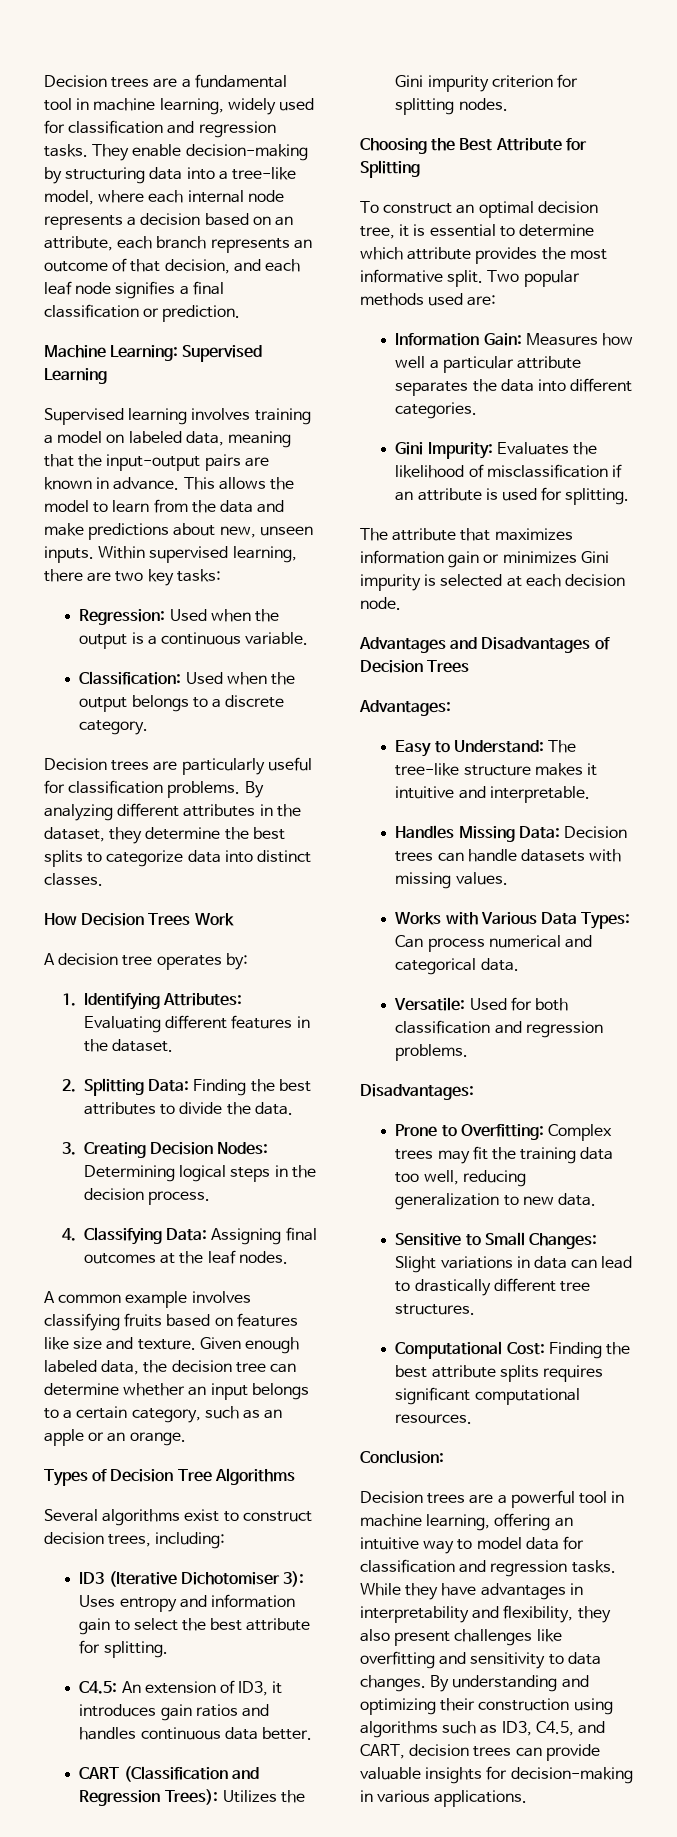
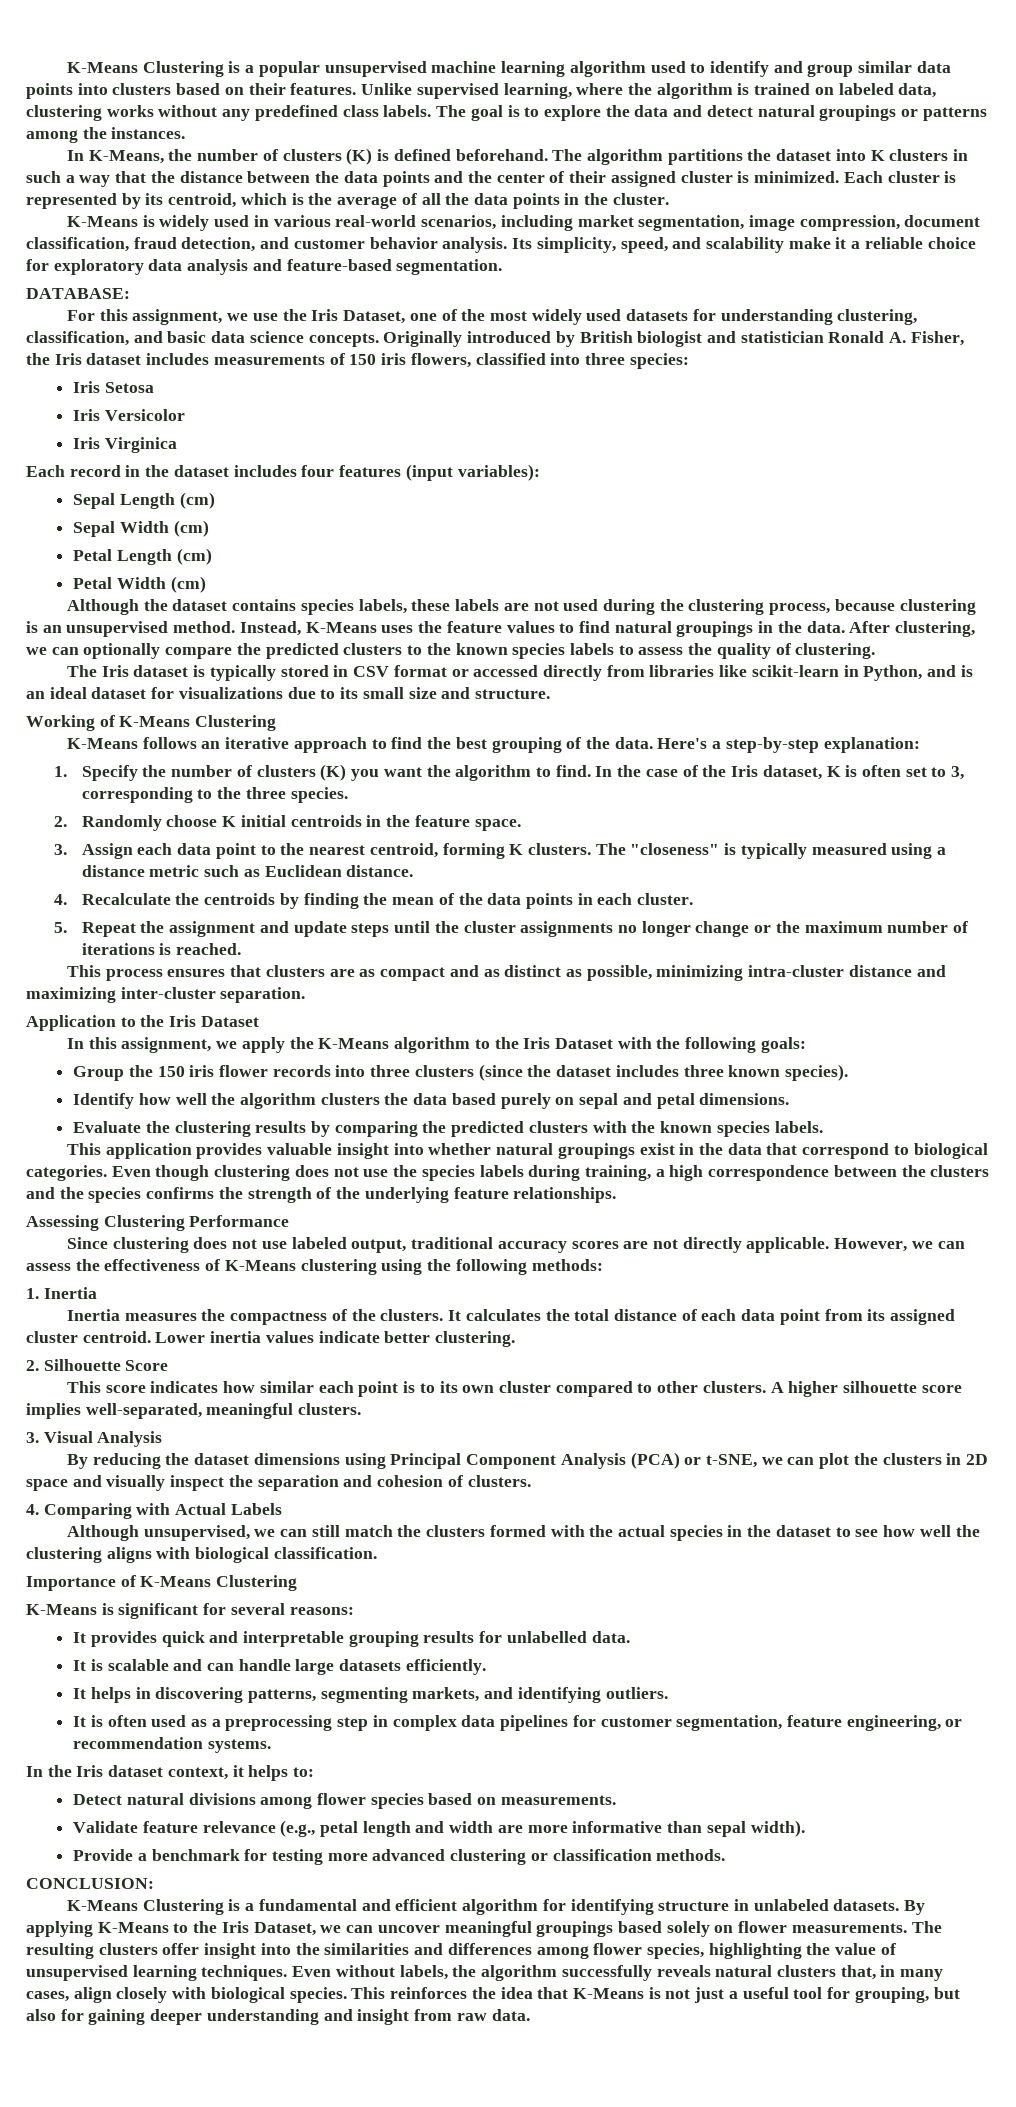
[44,74,287,88] [44,98,314,115] [44,120,276,138] [44,144,308,161] [44,167,296,184] [44,190,284,205] [44,213,293,230] [44,236,312,253] [44,258,300,274] [44,281,224,299] [44,304,241,322] [44,345,263,362] [44,368,107,384] [44,408,311,425] [44,431,291,448] [44,454,269,471] [44,477,294,490] [44,499,285,513] [44,523,313,540] [44,546,297,563] [44,569,221,586] [79,609,279,625] [79,632,309,649] [79,671,295,685] [79,695,285,712] [79,720,149,735] [44,757,312,775] [44,780,264,798] [44,803,301,821] [44,827,285,844] [44,850,311,867] [44,873,103,886] [44,913,234,926] [44,953,248,970] [62,993,243,1010] [84,1015,310,1033] [84,1039,174,1052] [62,1078,311,1096] [84,1102,293,1115] [62,1142,269,1158] [84,1165,316,1182] [84,1188,211,1205] [62,1227,317,1245] [84,1250,288,1264] [44,1291,251,1308] [44,1313,298,1331] [44,1337,299,1354] [44,1360,296,1375] [44,1383,309,1400] [44,1406,283,1423] [44,1429,186,1446] [44,1468,295,1486] [44,1509,312,1526] [44,1532,226,1549] [79,1571,304,1587] [79,1594,295,1612] [79,1618,311,1635] [79,1640,168,1658] [79,1680,283,1696] [79,1704,269,1721] [79,1727,312,1740] [79,1766,259,1782] [79,1789,305,1806] [395,74,578,92] [395,98,508,115] [360,138,587,154] [360,160,420,178] [360,201,598,218] [360,224,594,239] [360,247,607,264] [360,269,580,287] [360,293,497,306] [395,333,633,346] [395,356,581,373] [395,378,633,396] [395,402,478,419] [395,442,597,459] [395,464,622,478] [395,487,630,505] [360,528,573,541] [360,550,609,568] [360,574,625,591] [360,597,401,610] [359,637,610,653] [360,660,470,673] [359,700,451,716] [395,740,576,757] [395,763,597,776] [395,786,590,803] [395,825,627,842] [395,849,622,862] [395,872,508,889] [395,912,631,929] [395,935,592,952] [395,958,519,975] [394,997,568,1011] [395,1020,603,1038] [395,1044,469,1061] [360,1084,474,1100] [395,1124,612,1141] [395,1146,614,1164] [395,1170,526,1187] [395,1193,596,1210] [395,1232,597,1249] [395,1256,633,1273] [395,1278,590,1296] [395,1304,476,1315] [395,1341,630,1359] [395,1365,603,1382] [395,1387,580,1405] [395,1414,473,1424] [360,1450,444,1464] [360,1490,625,1508] [360,1513,573,1531] [360,1536,584,1554] [360,1559,616,1577] [360,1583,583,1600] [360,1605,611,1623] [360,1629,562,1646] [360,1651,601,1669] [360,1675,589,1692] [360,1698,613,1715] [360,1721,605,1738] [360,1744,600,1761] [360,1766,633,1784] [360,1790,528,1807] Decision trees are a fundamental tool in machine learning, widely used for classification and regression tasks. They enable decision-making by structuring data into a tree-like model, where each internal node represents a decision based on an attribute, each branch represents an outcome of that decision, and each leaf node signifies a final classification or prediction. // Machine Learning: Supervised Learning // Supervised learning involves training a model on labeled data, meaning that the input-output pairs are known in advance. This allows the model to learn from the data and make predictions about new, unseen inputs. Within supervised learning, there are two key tasks: // Regression: Used when the output is a continuous variable. // Classification: Used when the output belongs to a discrete category. // Decision trees are particularly useful for classification problems. By analyzing different attributes in the dataset, they determine the best splits to categorize data into distinct classes. // How Decision Trees Work // A decision tree operates by: // 1. Identifying Attributes: Evaluating different features in the dataset. // 2. Splitting Data: Finding the best attributes to divide the data. // 3. Creating Decision Nodes: Determining logical steps in the decision process. // 4. Classifying Data: Assigning final outcomes at the leaf nodes. // A common example involves classifying fruits based on features like size and texture. Given enough labeled data, the decision tree can determine whether an input belongs to a certain category, such as an apple or an orange. // Types of Decision Tree Algorithms // Several algorithms exist to construct decision trees, including: // ID3 (Iterative Dichotomiser 3): Uses entropy and information gain to select the best attribute for splitting. // C4.5: An extension of ID3, it introduces gain ratios and handles continuous data better. // CART (Classification and Regression Trees): Utilizes the Gini impurity criterion for splitting nodes. // Choosing the Best Attribute for Splitting // To construct an optimal decision tree, it is essential to determine which attribute provides the most informative split. Two popular methods used are: // Information Gain: Measures how well a particular attribute separates the data into different categories. // Gini Impurity: Evaluates the likelihood of misclassification if an attribute is used for splitting. // The attribute that maximizes information gain or minimizes Gini impurity is selected at each decision node. // Advantages and Disadvantages of Decision Trees // Advantages: // Easy to Understand: The tree-like structure makes it intuitive and interpretable. // Handles Missing Data: Decision trees can handle datasets with missing values. // Works with Various Data Types: Can process numerical and categorical data. // Versatile: Used for both classification and regression problems. // Disadvantages: // Prone to Overfitting: Complex trees may fit the training data too well, reducing generalization to new data. // Sensitive to Small Changes: Slight variations in data can lead to drastically different tree structures. // Computational Cost: Finding the best attribute splits requires significant computational resources. // Conclusion: // Decision trees are a powerful tool in machine learning, offering an intuitive way to model data for classification and regression tasks. While they have advantages in interpretability and flexibility, they also present challenges like overfitting and sensitivity to data changes. By understanding and optimizing their construction using algorithms such as ID3, C4.5, and CART, decision trees can provide valuable insights for decision-making in various applications. -> [66,61,951,77] [26,83,937,99] [26,105,987,121] [26,127,186,143] [66,148,969,165] [26,171,957,187] [26,193,669,209] [66,215,981,231] [26,237,976,253] [26,259,503,275] [26,288,130,299] [66,309,918,325] [26,331,964,347] [26,353,689,369] [73,381,154,393] [73,409,185,421] [73,437,177,453] [26,464,540,481] [73,492,215,509] [73,520,209,537] [73,548,212,565] [73,576,206,593] [66,599,976,615] [26,621,976,637] [26,643,876,659] [66,665,973,681] [26,687,550,699] [26,715,277,731] [66,737,920,753] [53,764,965,781] [81,787,348,803] [53,815,521,831] [53,843,947,859] [81,865,414,877] [53,893,694,909] [53,921,969,937] [81,943,242,955] [66,965,946,981] [26,987,306,1003] [26,1015,259,1031] [66,1037,806,1053] [73,1064,848,1081] [73,1093,790,1109] [73,1121,823,1137] [66,1143,988,1159] [26,1165,990,1181] [26,1187,617,1203] [26,1215,290,1231] [66,1237,965,1253] [26,1259,603,1275] [26,1287,97,1299] [66,1309,956,1325] [26,1331,516,1347] [26,1359,169,1371] [66,1381,962,1397] [26,1403,362,1419] [26,1431,163,1447] [66,1452,989,1469] [26,1475,531,1491] [26,1503,282,1519] [66,1525,980,1541] [26,1547,377,1563] [26,1575,298,1591] [26,1603,354,1619] [73,1631,630,1647] [73,1659,486,1675] [73,1687,668,1703] [73,1715,963,1731] [73,1737,271,1753] [26,1765,315,1781] [73,1793,616,1809] [73,1820,805,1837] [73,1849,726,1865] [26,1878,154,1889] [66,1899,926,1915] [26,1921,942,1937] [26,1943,896,1959] [26,1965,944,1981] [26,1987,960,2003] [26,2009,530,2025] K-Means Clustering is a popular unsupervised machine learning algorithm used to identify and group similar data points into clusters based on their features. Unlike supervised learning, where the algorithm is trained on labeled data, clustering works without any predefined class labels. The goal is to explore the data and detect natural groupings or patterns among the instances. // In K-Means, the number of clusters (K) is defined beforehand. The algorithm partitions the dataset into K clusters in such a way that the distance between the data points and the center of their assigned cluster is minimized. Each cluster is represented by its centroid, which is the average of all the data points in the cluster. // K-Means is widely used in various real-world scenarios, including market segmentation, image compression, document classification, fraud detection, and customer behavior analysis. Its simplicity, speed, and scalability make it a reliable choice for exploratory data analysis and feature-based segmentation. // DATABASE: // For this assignment, we use the Iris Dataset, one of the most widely used datasets for understanding clustering, classification, and basic data science concepts. Originally introduced by British biologist and statistician Ronald A. Fisher, the Iris dataset includes measurements of 150 iris flowers, classified into three species: // Iris Setosa // Iris Versicolor // Iris Virginica // Each record in the dataset includes four features (input variables): // Sepal Length (cm) // Sepal Width (cm) // Petal Length (cm) // Petal Width (cm) // Although the dataset contains species labels, these labels are not used during the clustering process, because clustering is an unsupervised method. Instead, K-Means uses the feature values to find natural groupings in the data. After clustering, we can optionally compare the predicted clusters to the known species labels to assess the quality of clustering. // The Iris dataset is typically stored in CSV format or accessed directly from libraries like scikit-learn in Python, and is an ideal dataset for visualizations due to its small size and structure. // Working of K-Means Clustering // K-Means follows an iterative approach to find the best grouping of the data. Here's a step-by-step explanation: // 1. Specify the number of clusters (K) you want the algorithm to find. In the case of the Iris dataset, K is often set to 3, corresponding to the three species. // 2. Randomly choose K initial centroids in the feature space. // 3. Assign each data point to the nearest centroid, forming K clusters. The "closeness" is typically measured using a distance metric such as Euclidean distance. // 4. Recalculate the centroids by finding the mean of the data points in each cluster. // 5. Repeat the assignment and update steps until the cluster assignments no longer change or the maximum number of iterations is reached. // This process ensures that clusters are as compact and as distinct as possible, minimizing intra-cluster distance and maximizing inter-cluster separation. // Application to the Iris Dataset // In this assignment, we apply the K-Means algorithm to the Iris Dataset with the following goals: // Group the 150 iris flower records into three clusters (since the dataset includes three known species). // Identify how well the algorithm clusters the data based purely on sepal and petal dimensions. // Evaluate the clustering results by comparing the predicted clusters with the known species labels. // This application provides valuable insight into whether natural groupings exist in the data that correspond to biological categories. Even though clustering does not use the species labels during training, a high correspondence between the clusters and the species confirms the strength of the underlying feature relationships. // Assessing Clustering Performance // Since clustering does not use labeled output, traditional accuracy scores are not directly applicable. However, we can assess the effectiveness of K-Means clustering using the following methods: // 1. Inertia // Inertia measures the compactness of the clusters. It calculates the total distance of each data point from its assigned cluster centroid. Lower inertia values indicate better clustering. // 2. Silhouette Score // This score indicates how similar each point is to its own cluster compared to other clusters. A higher silhouette score implies well-separated, meaningful clusters. // 3. Visual Analysis // By reducing the dataset dimensions using Principal Component Analysis (PCA) or t-SNE, we can plot the clusters in 2D space and visually inspect the separation and cohesion of clusters. // 4. Comparing with Actual Labels // Although unsupervised, we can still match the clusters formed with the actual species in the dataset to see how well the clustering aligns with biological classification. // Importance of K-Means Clustering // K-Means is significant for several reasons: // It provides quick and interpretable grouping results for unlabelled data. // It is scalable and can handle large datasets efficiently. // It helps in discovering patterns, segmenting markets, and identifying outliers. // It is often used as a preprocessing step in complex data pipelines for customer segmentation, feature engineering, or recommendation systems. // In the Iris dataset context, it helps to: // Detect natural divisions among flower species based on measurements. // Validate feature relevance (e.g., petal length and width are more informative than sepal width). // Provide a benchmark for testing more advanced clustering or classification methods. // CONCLUSION: // K-Means Clustering is a fundamental and efficient algorithm for identifying structure in unlabeled datasets. By applying K-Means to the Iris Dataset, we can uncover meaningful groupings based solely on flower measurements. The resulting clusters offer insight into the similarities and differences among flower species, highlighting the value of unsupervised learning techniques. Even without labels, the algorithm successfully reveals natural clusters that, in many cases, align closely with biological species. This reinforces the idea that K-Means is not just a useful tool for grouping, but also for gaining deeper understanding and insight from raw data.

